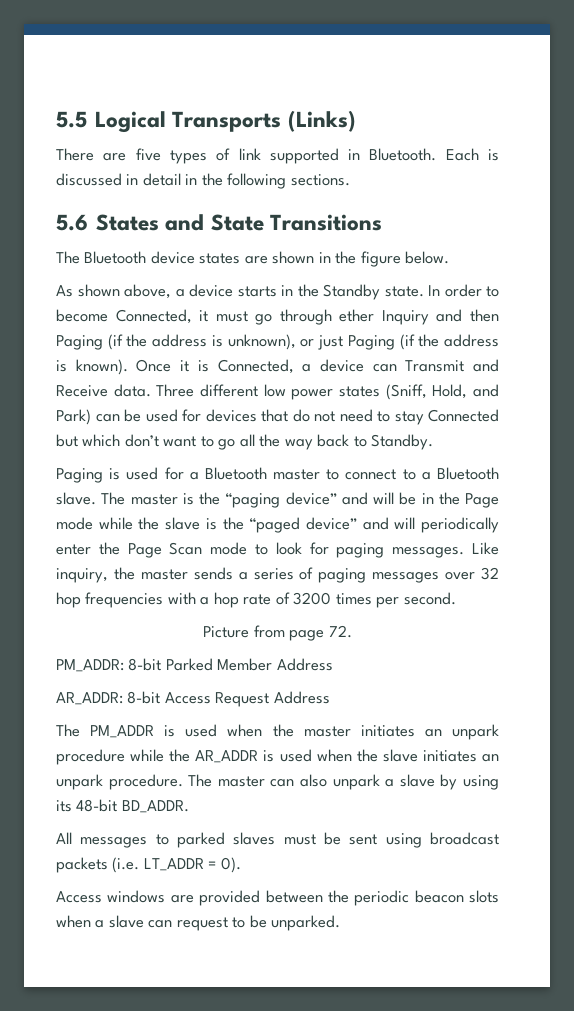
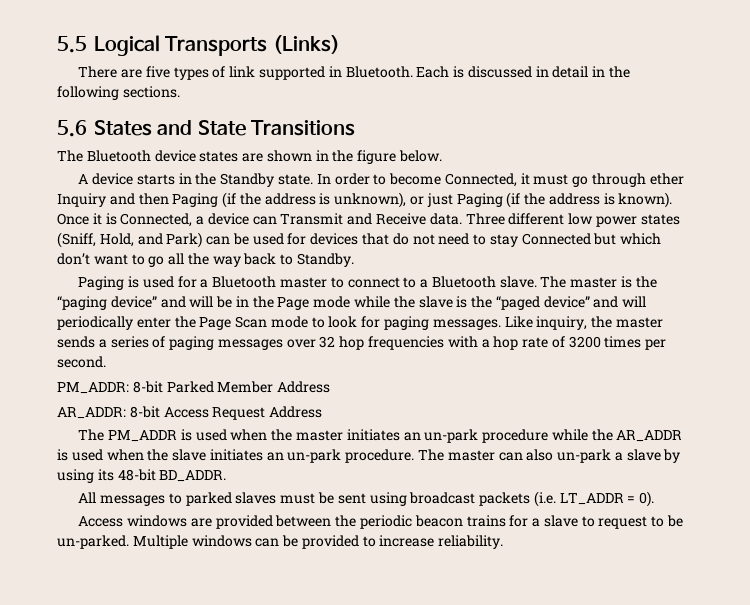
[56,284,185,299] As shown above, a -> [78,174,89,184] A
[203,625,352,641] // Picture from page 72. -> (106, 362) none
[452,724,499,740] unpark -> [424,429,479,443] un-park
[56,774,103,790] unpark -> [287,449,342,463] un-park
[332,774,380,790] unpark -> [557,449,612,463] un-park
[469,890,499,903] [56,915,173,928] slots when a slave can -> [466,515,595,527] trains for a slave to
[271,915,341,931] unparked. -> [57,535,504,549] un-parked. Multiple windows can be provided to increase reliability.

